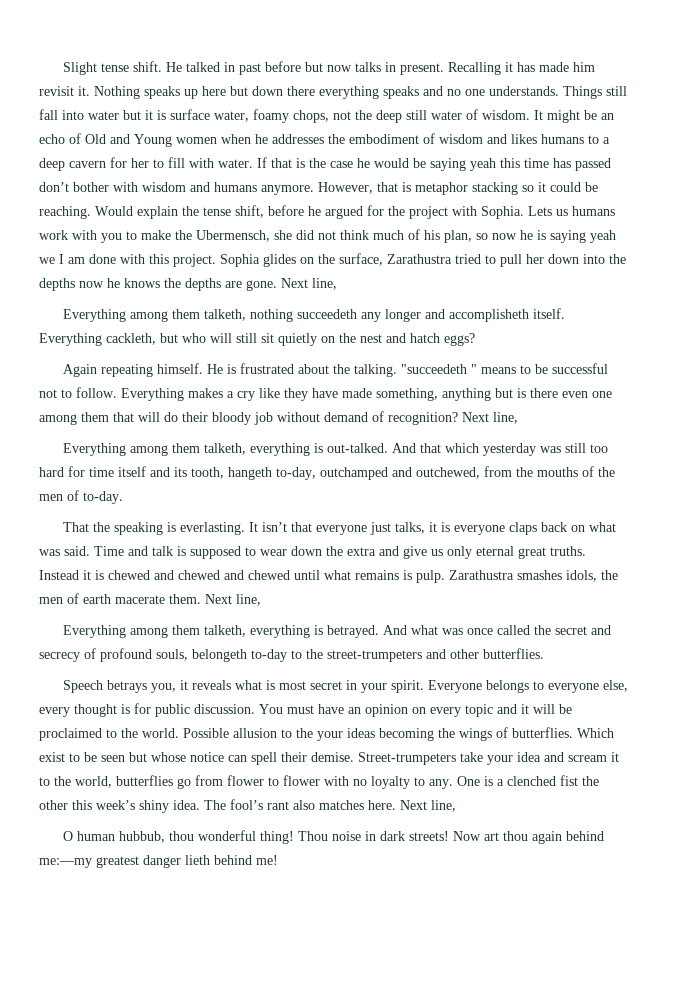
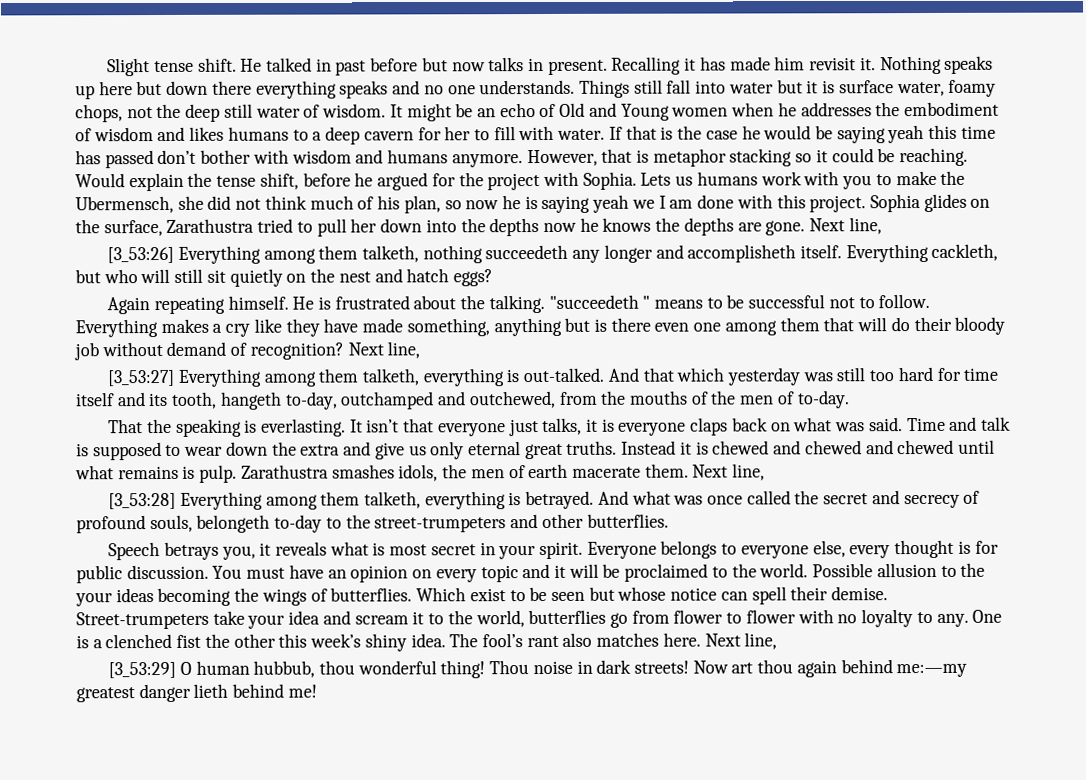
(337, 284) none -> [107,246,175,264] [3_53:26]
(518, 418) none -> [107,369,175,387] [3_53:27]
(261, 600) none -> [108,492,177,510] [3_53:28]
(456, 806) none -> [108,661,177,679] [3_53:29]

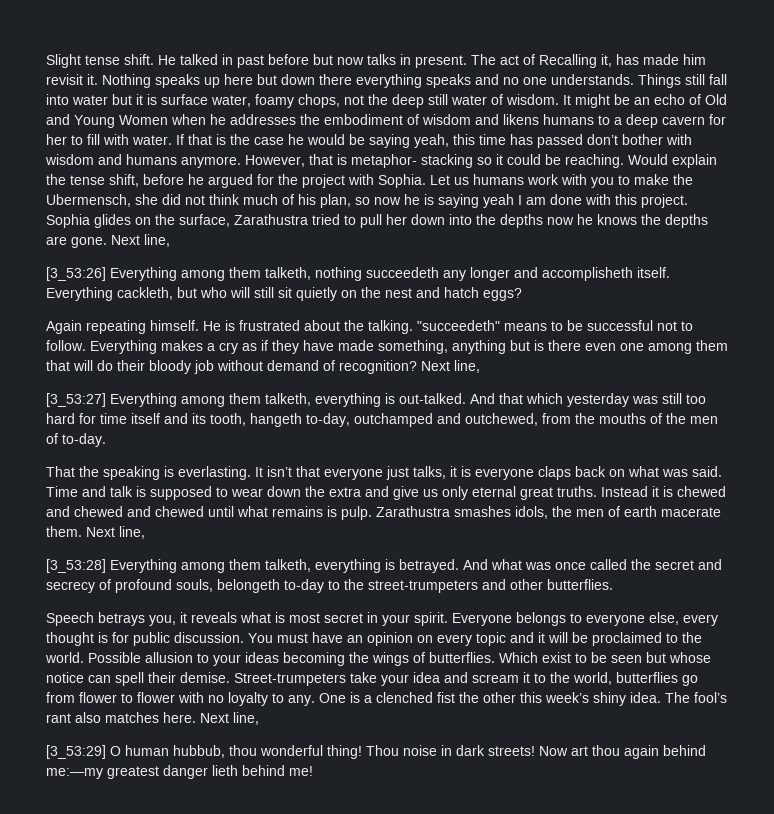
[611,56,697,75] Recalling it -> [471,54,612,68] The act of Recalling it,
[671,107,729,117] women -> [119,115,168,125] Women
[189,126,225,141] likes -> [503,114,539,125] likens
[887,125,925,144] yeah -> [414,134,449,148] yeah,
[652,148,727,167] metaphor -> [351,154,417,168] metaphor-
[640,172,672,186] Lets -> [430,175,450,185] Let
[631,199,655,209] we -> (514, 201) none
[548,294,651,309] "succeedeth " -> [417,320,500,331] "succeedeth"
[253,318,282,333] like -> [242,340,268,351] as if
[960,562,986,577] the -> (209, 658) none

